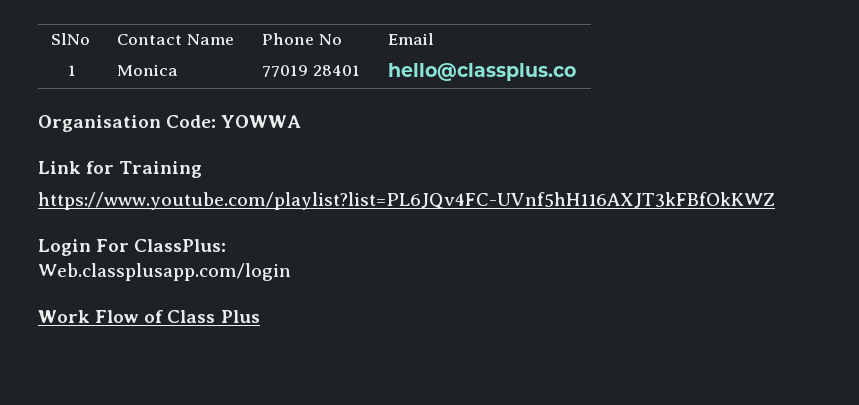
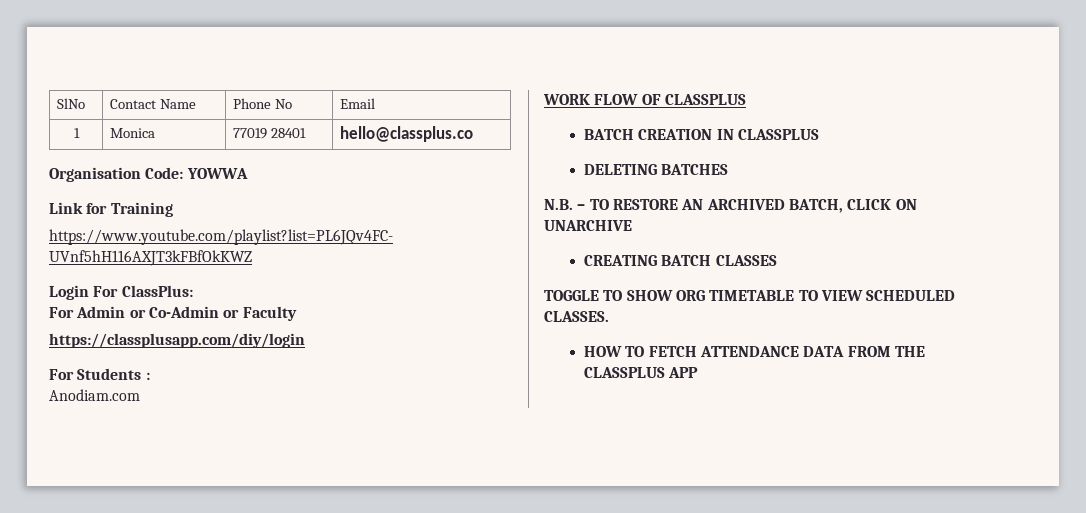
[38,263,291,281] [38,310,260,323] Web.classplusapp.com/login // Work Flow of Class Plus -> [49,306,297,321] [49,333,305,348] [49,368,150,380] [49,389,140,401] [543,94,746,105] [584,129,819,140] [584,164,729,175] [544,199,917,213] [544,220,632,231] [584,255,777,266] [544,290,956,301] [544,311,609,322] [584,346,925,357] [584,367,699,378] For Admin or Co-Admin or Faculty // https://classplusapp.com/diy/login // For Students : // Anodiam.com // WORK FLOW OF CLASSPLUS // BATCH CREATION IN CLASSPLUS // DELETING BATCHES // N.B. – TO RESTORE AN ARCHIVED BATCH, CLICK ON UNARCHIVE // CREATING BATCH CLASSES // TOGGLE TO SHOW ORG TIMETABLE TO VIEW SCHEDULED CLASSES. // HOW TO FETCH ATTENDANCE DATA FROM THE CLASSPLUS APP

